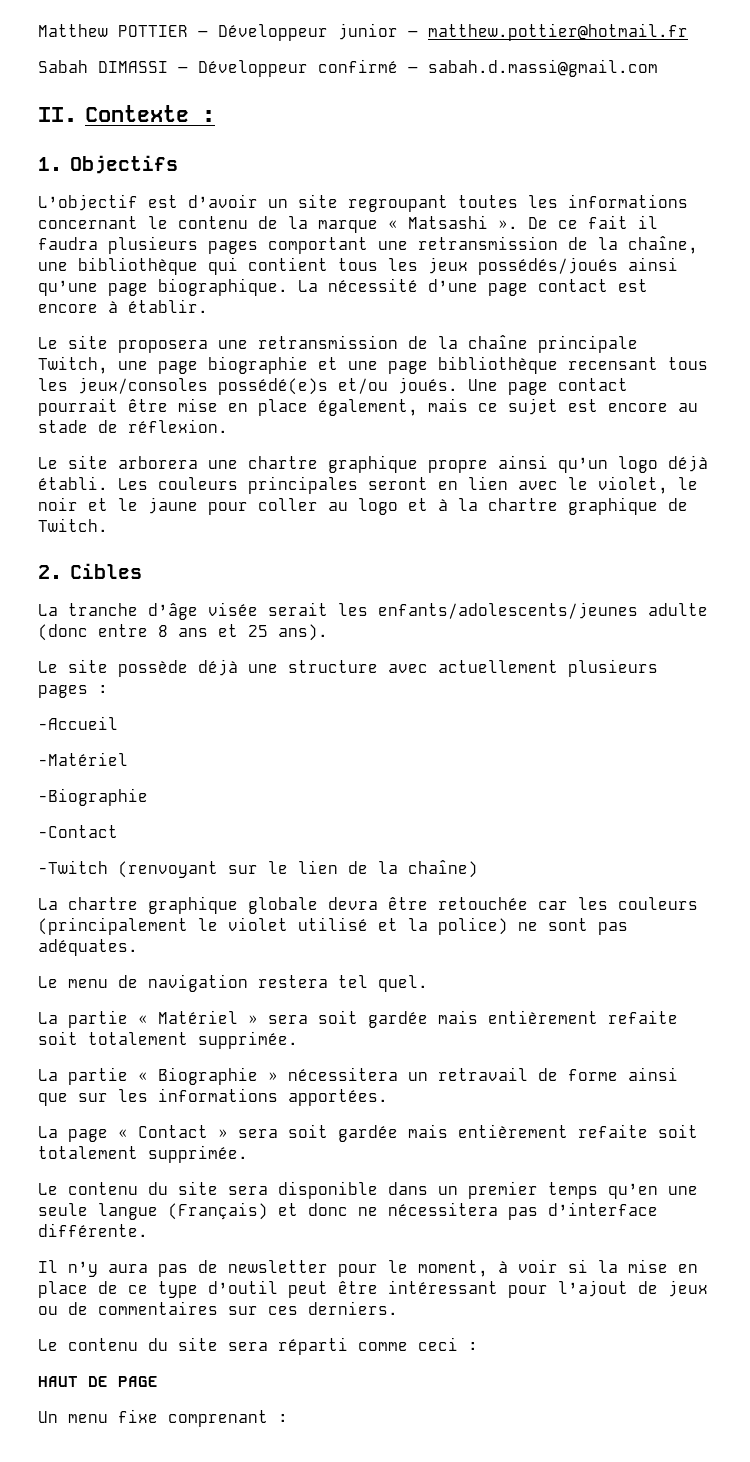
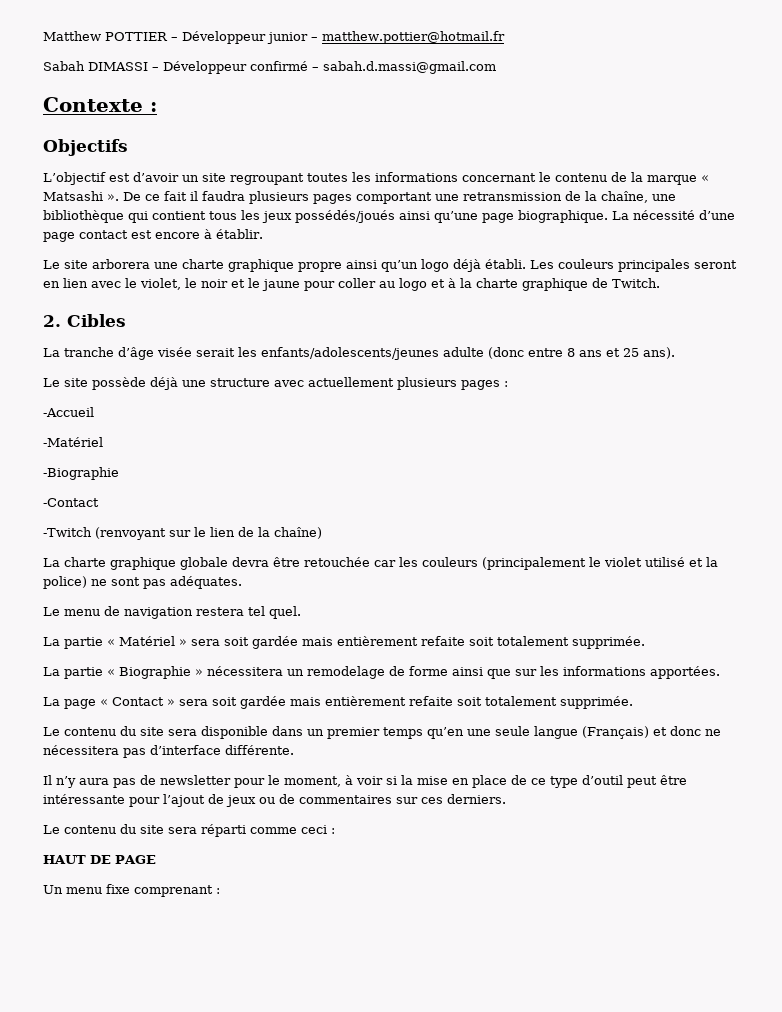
[38,107,77,122] II. -> (496, 67) none
[38,157,62,171] 1. -> (157, 107) none
[38,335,638,353] [38,356,708,374] [38,377,628,395] [38,398,698,416] [38,419,228,433] // Le site proposera une retransmission de la chaîne principale Twitch, une page biographie et une page bibliothèque recensant tous les jeux/consoles possédé(e)s et/ou joués. Une page contact pourrait être mise en place également, mais ce sujet est encore au stade de réflexion. -> (263, 234) none
[248,456,318,469] chartre -> [182,259,224,269] charte
[488,498,558,511] chartre -> [476,278,518,288] charte
[68,897,138,910] chartre -> [64,557,106,567] charte
[438,1067,528,1081] retravail -> [307,666,385,679] remodelage
[388,1280,498,1294] intéressant -> [43,794,125,804] intéressante

